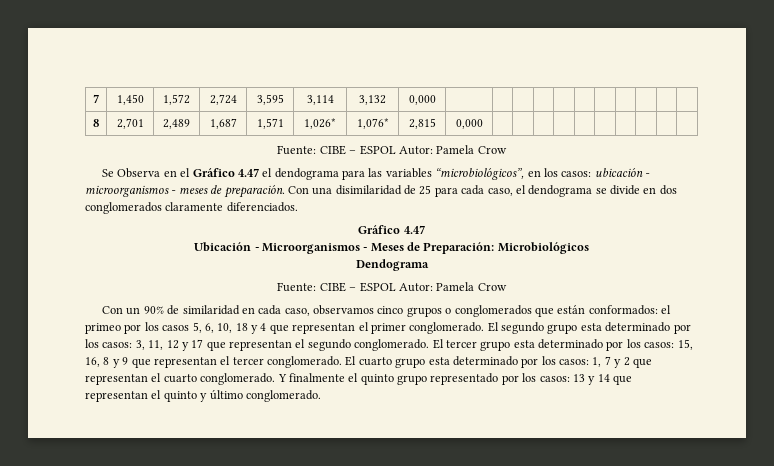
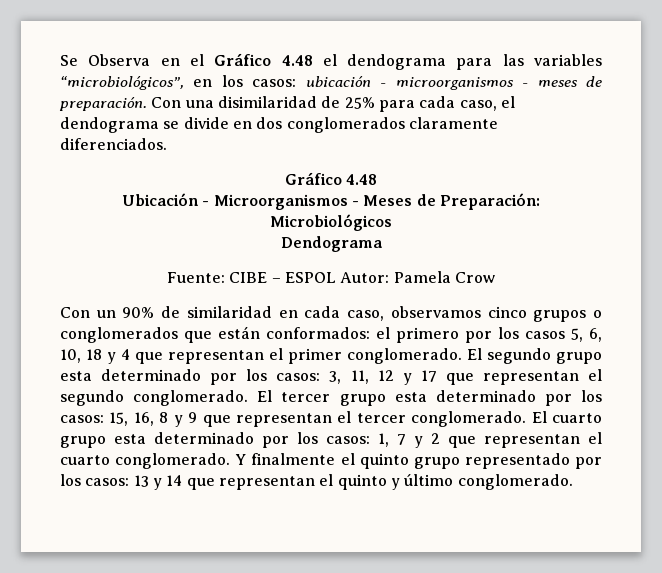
[93,94,99,103] [116,94,144,105] [163,94,190,105] [209,94,237,105] [256,94,284,105] [306,95,334,105] [359,95,387,105] [408,95,436,105] [93,119,99,127] [116,118,144,129] [163,119,190,129] [209,118,237,129] [256,118,284,129] [304,118,336,129] [356,118,389,129] [408,118,436,129] [455,119,483,129] [277,145,507,155] 7 | 1,450 | 1,572 | 2,724 | 3,595 | 3,114 | 3,132 | 0,000 | | | | | | | | | | | // 8 | 2,701 | 2,489 | 1,687 | 1,571 | 1,026* | 1,076* | 2,815 | 0,000 | | | | | | | | | | // Fuente: CIBE – ESPOL Autor: Pamela Crow // -> (60, 60) none
[237,168,259,177] 4.47 -> [281,55,313,66] 4.48
[419,185,432,195] 25 -> [344,97,375,109] 25%
[403,225,425,234] 4.47 -> [346,174,378,185] 4.48
[85,323,121,334] primeo -> [396,327,459,343] primero

